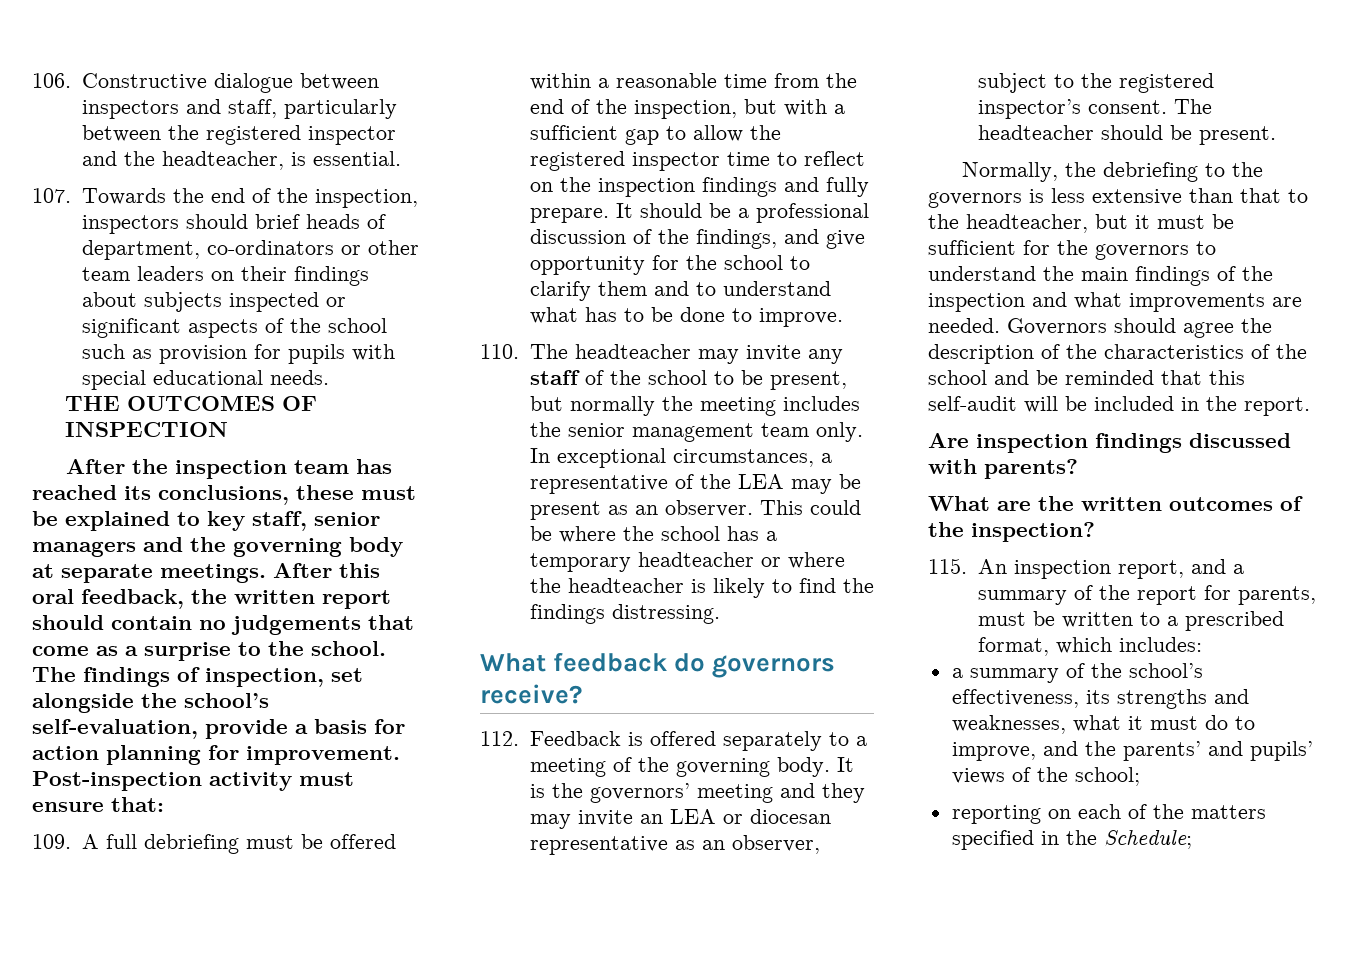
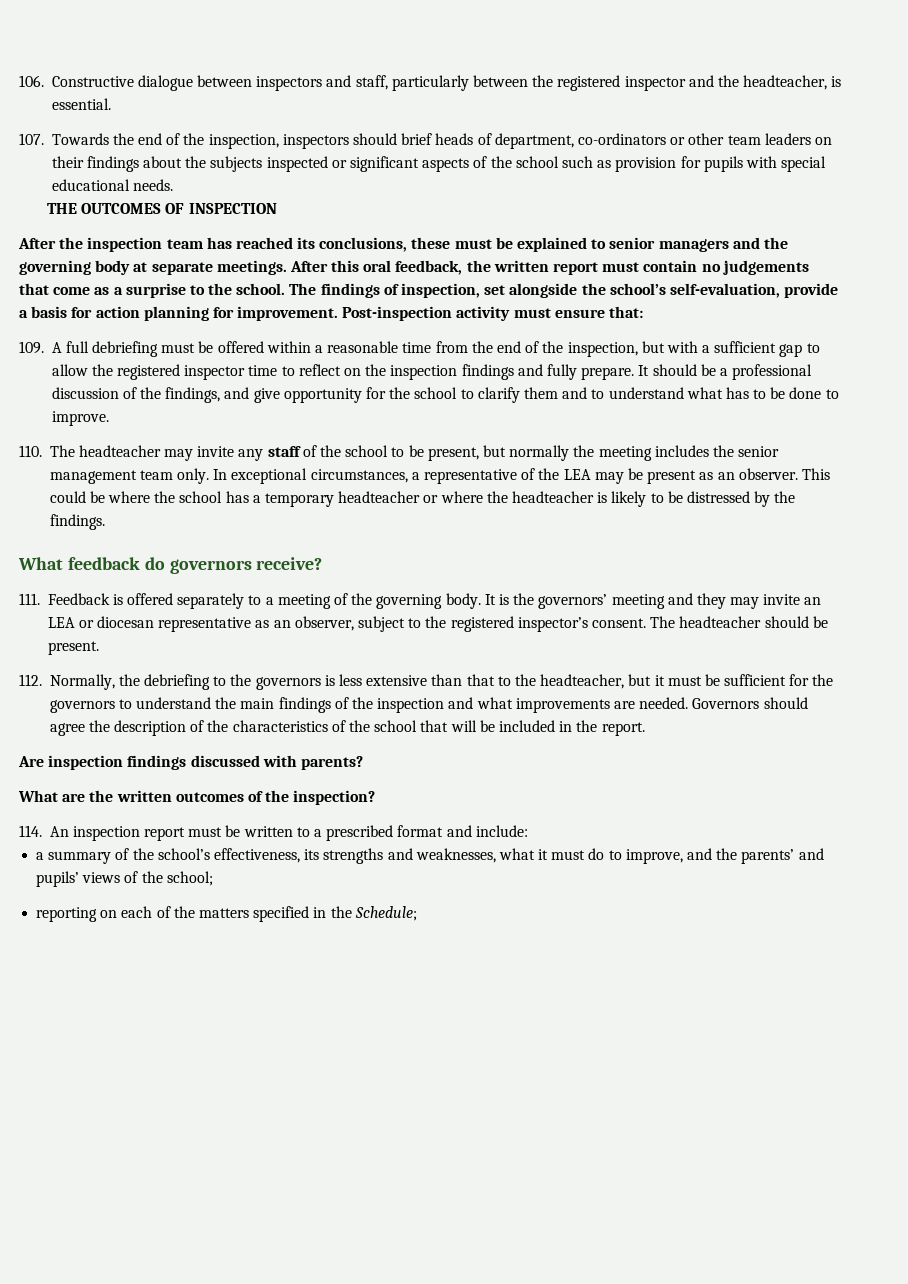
(137, 299) none -> [185,156,207,168] the
[207,511,307,531] key staff, -> (607, 244) none
[32,615,104,630] should -> [602,262,640,272] must
[798,578,874,593] [529,604,720,624] find the findings distressing. -> [667,491,796,507] [49,514,105,530] be distressed by the findings.
[480,731,519,746] 112. -> [19,593,40,605] 111.
(1276, 135) none -> [19,674,42,686] 112.
[994,370,1245,385] [928,396,1017,411] and be reminded that this self-audit -> [420,720,449,732] that
[928,558,967,574] 115. -> [19,825,42,837] 114.
[1117,559,1244,579] [977,585,1316,605] report, and a summary of the report for parents, -> [144,827,186,841] report
[977,637,1202,656] format, which includes: -> [397,825,528,837] format and include:

